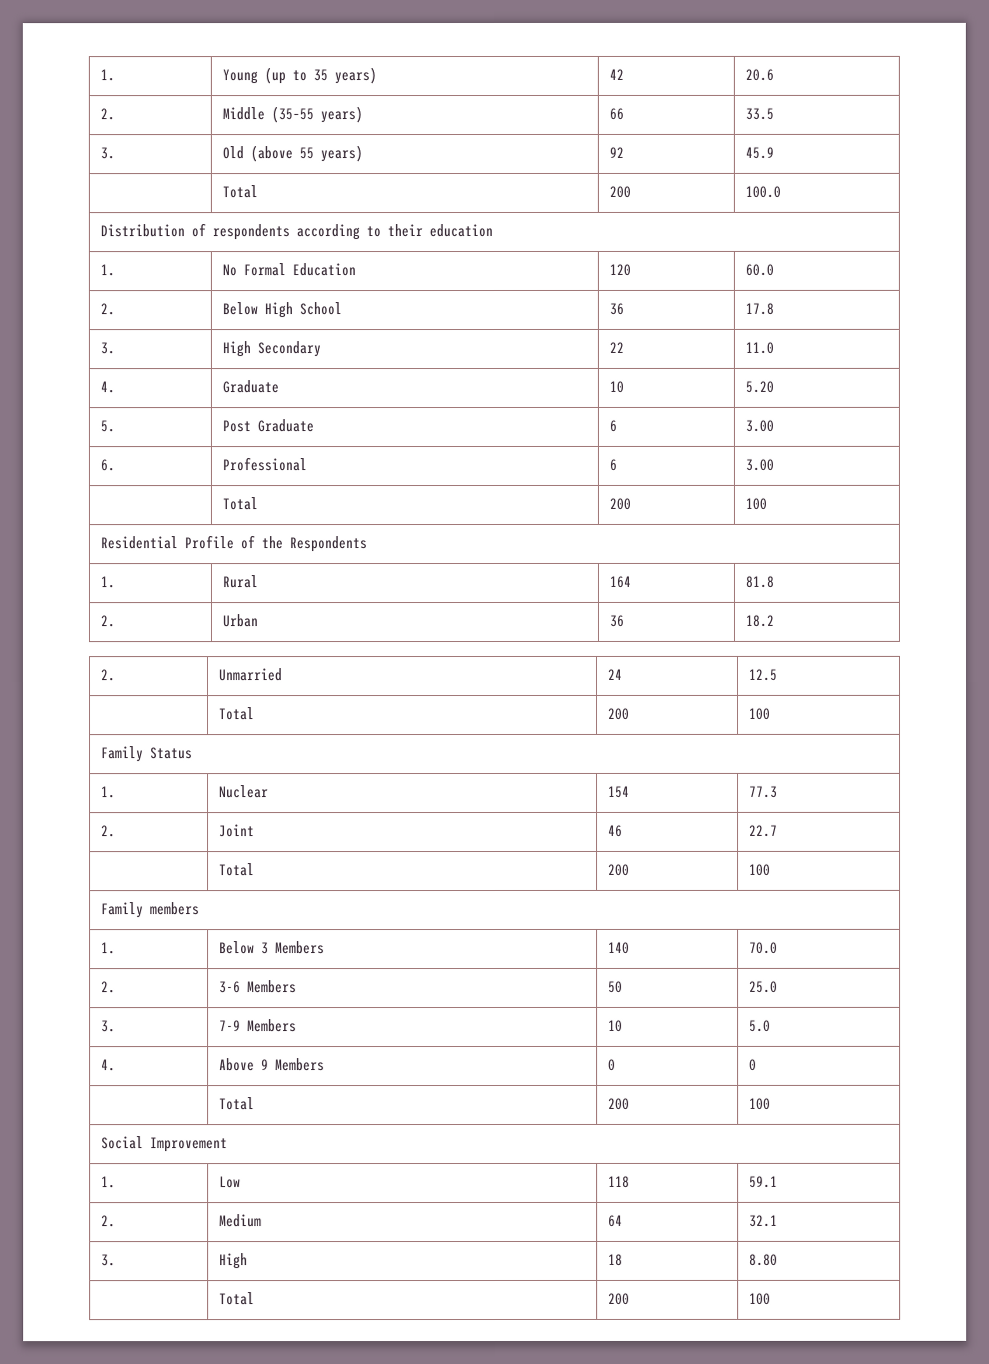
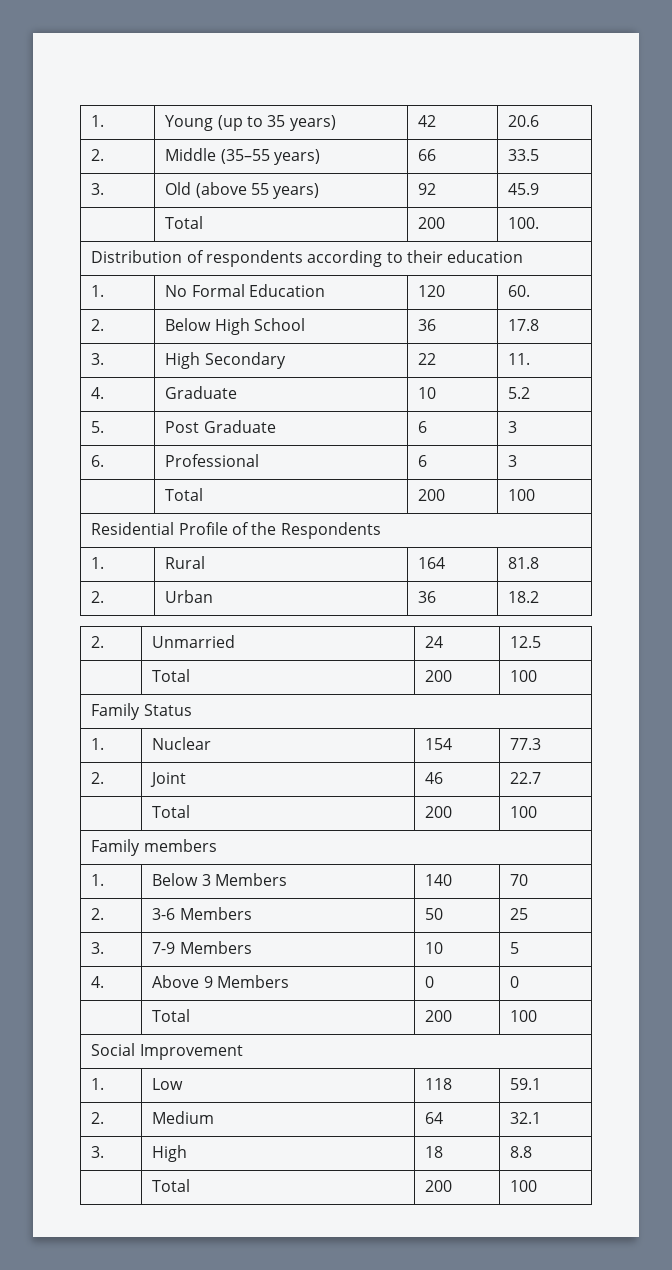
[744,185,781,198] 100.0 -> [508,217,540,229] 100.
[744,263,774,276] 60.0 -> [508,285,531,297] 60.
[744,341,774,354] 11.0 -> [508,353,531,365] 11.
[744,380,774,393] 5.20 -> [508,387,531,399] 5.2
[744,419,774,432] 3.00 -> [508,421,518,433] 3
[744,458,774,471] 3.00 -> [508,455,518,467] 3
[748,941,778,954] 70.0 -> [510,874,529,886] 70
[748,980,778,993] 25.0 -> [510,908,529,920] 25
[748,1019,771,1032] 5.0 -> [510,942,520,954] 5
[748,1253,778,1266] 8.80 -> [510,1146,533,1158] 8.8

